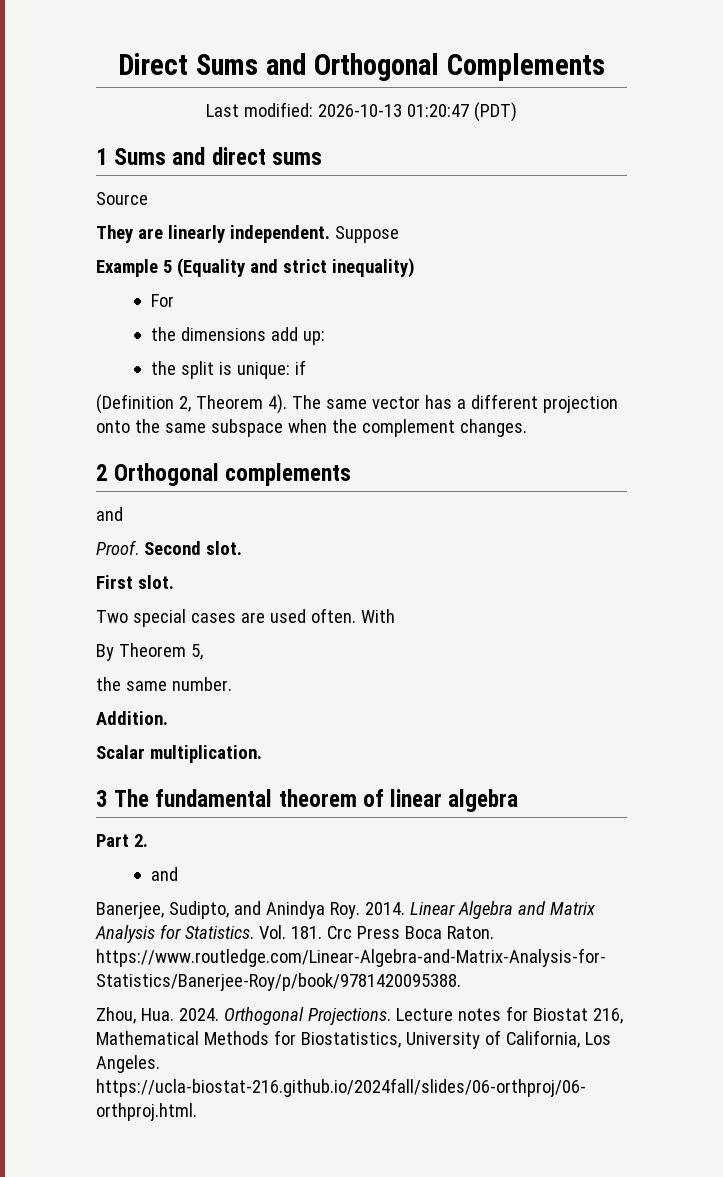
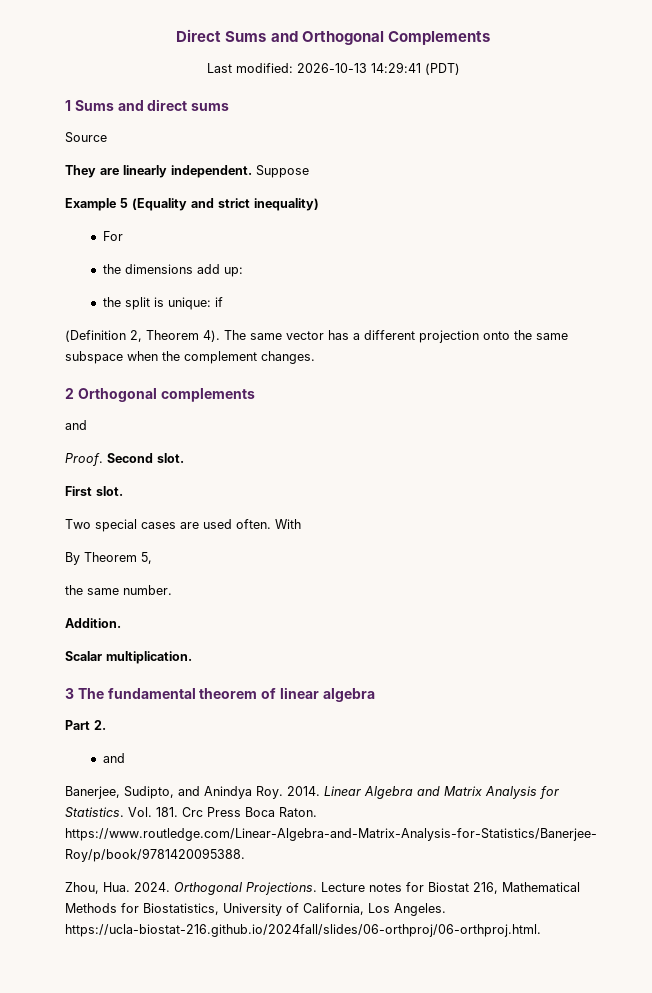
[406,104,469,117] 01:20:47 -> [370,62,421,73] 14:29:41

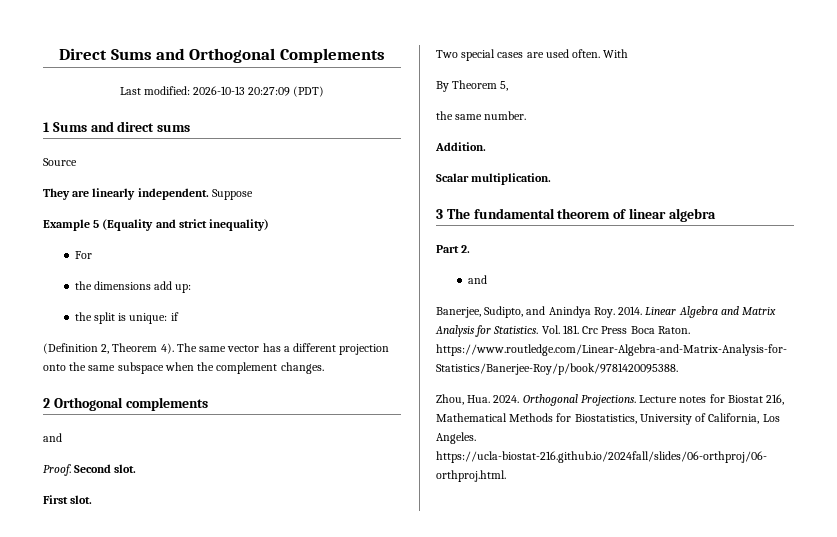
[370,62,421,73] 14:29:41 -> [248,87,291,96] 20:27:09

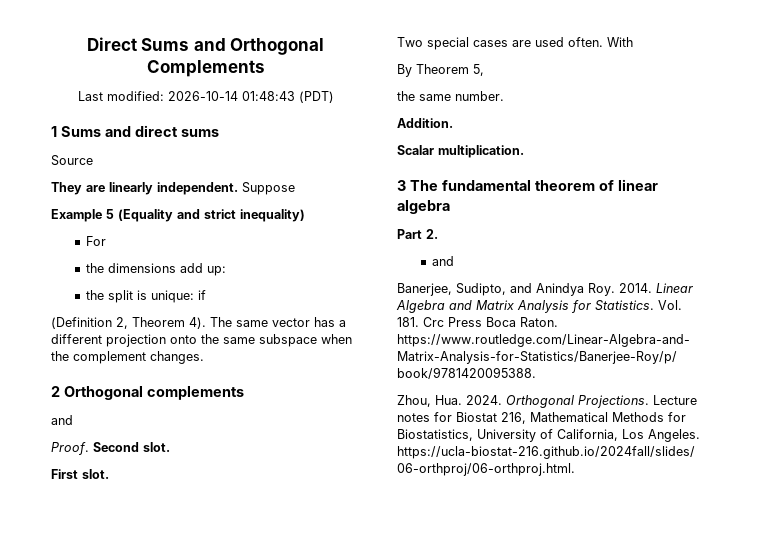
[193,86,291,96] 2026-10-13 20:27:09 -> [167,91,295,101] 2026-10-14 01:48:43

